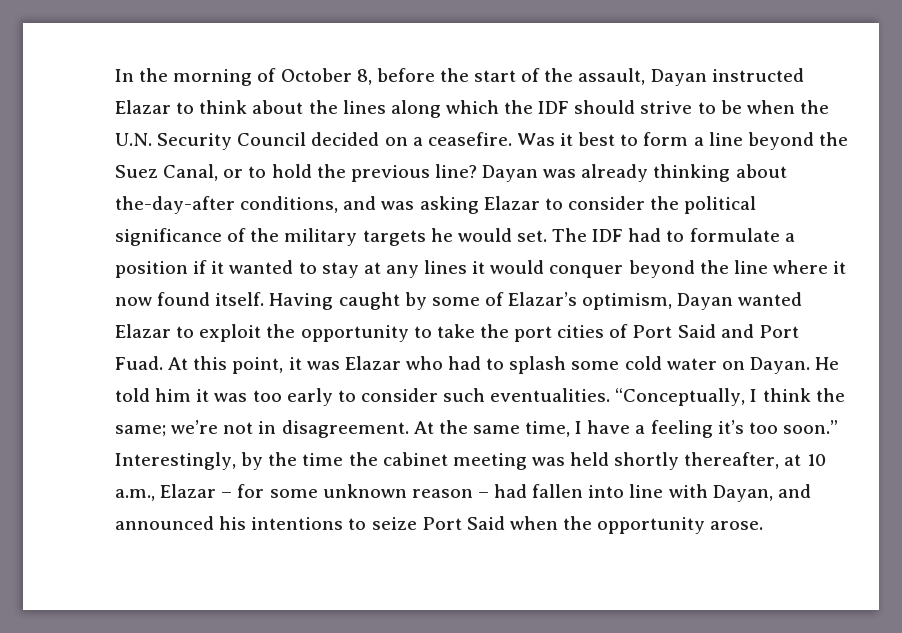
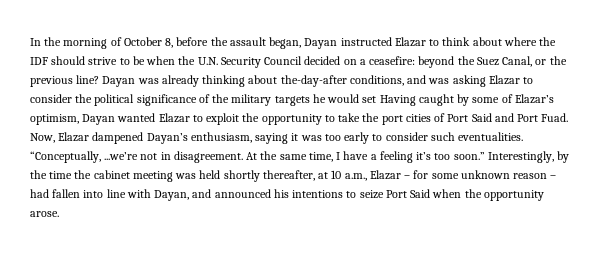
[474,68,646,85] start of the assault, -> [229,37,302,49] assault began,
[308,100,499,118] the lines along which -> [503,37,537,46] where
[427,132,743,146] ceasefire. Was it best to form a line -> [369,56,416,65] ceasefire:
[248,164,312,178] to hold -> (547, 62) none
[516,228,795,242] [115,260,847,278] [115,292,265,306] set. The IDF had to formulate a position if it wanted to stay at any lines it would conquer beyond the line where it now found itself. -> [362,96,377,103] set
[168,356,840,374] [115,388,192,402] At this point, it was Elazar who had to splash some cold water on Dayan. He told him -> [30,132,289,144] Now, Elazar dampened Dayan’s enthusiasm, saying
[750,388,845,402] [115,420,219,437] I think the same; we’re -> [104,152,139,160] ...we’re

